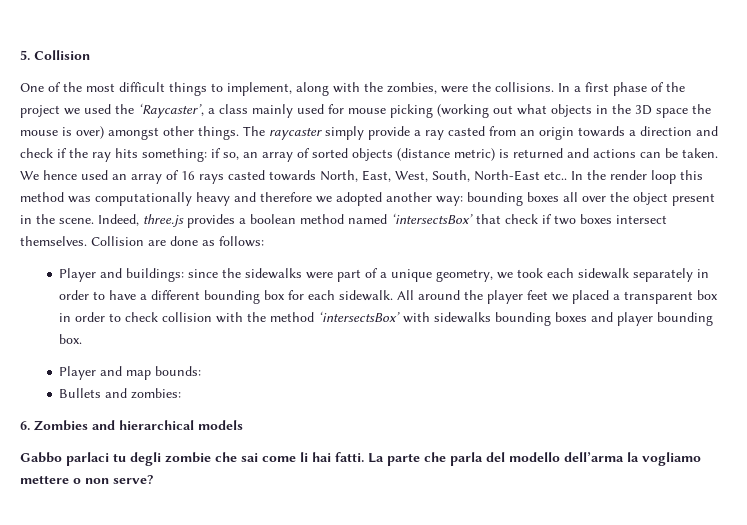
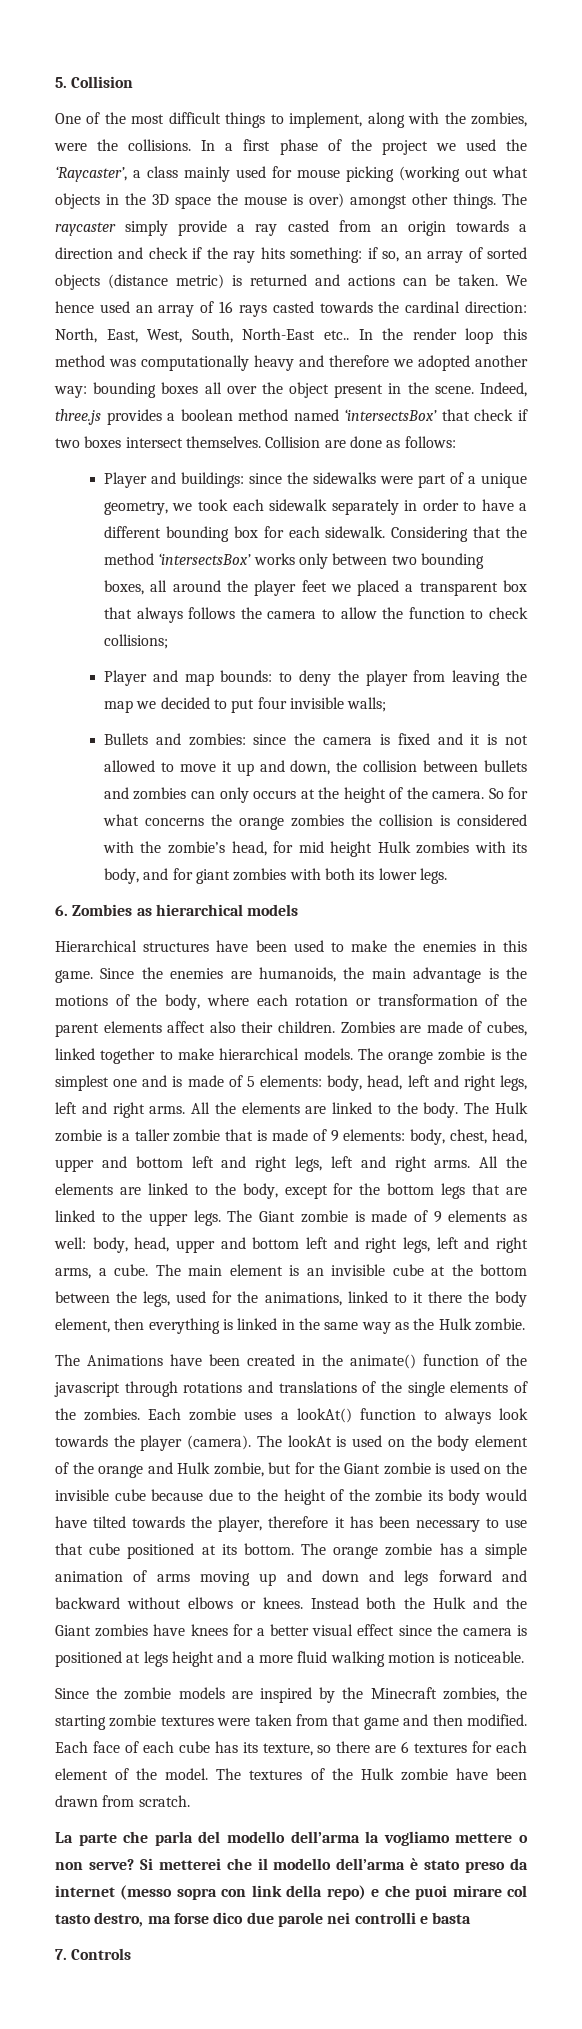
(316, 175) none -> [378,301,527,313] the cardinal direction:
[397,290,415,300] All -> [391,526,527,542] [103,553,484,569] [103,580,168,595] Considering that the method ‘intersectsBox’ works only between two bounding boxes, all
[59,311,714,326] [59,334,83,344] [59,366,202,380] [59,388,182,399] in order to check collision with the method ‘intersectsBox’ with sidewalks bounding boxes and player bounding box. // Player and map bounds: // Bullets and zombies: -> [103,607,528,623] [103,634,168,649] [103,670,527,686] [103,697,387,713] [103,733,528,746] [103,760,528,776] [103,787,528,803] [102,814,527,830] [102,841,527,857] [103,868,447,884] that always follows the camera to allow the function to check collisions; // Player and map bounds: to deny the player from leaving the map we decided to put four invisible walls; // Bullets and zombies: since the camera is fixed and it is not allowed to move it up and down, the collision between bullets and zombies can only occurs at the height of the camera. So for what concerns the orange zombies the collision is considered with the zombie’s head, for mid height Hulk zombies with its body, and for giant zombies with both its lower legs.
[92,420,115,430] and -> [136,908,152,916] as
[20,452,364,466] Gabbo parlaci tu degli zombie che sai come li hai fatti. -> [55,940,527,952] [55,967,527,983] [55,994,527,1010] [55,1021,528,1037] [55,1048,527,1064] [55,1075,527,1091] [55,1102,528,1118] [55,1129,528,1145] [55,1156,527,1172] [55,1183,527,1199] [55,1210,527,1226] [54,1237,528,1253] [55,1264,527,1279] [55,1291,527,1307] [55,1318,525,1334] [55,1354,527,1369] [54,1381,528,1397] [55,1408,528,1424] [55,1435,529,1451] [55,1462,527,1478] [55,1489,527,1505] [55,1516,527,1532] [55,1543,527,1559] [55,1570,527,1586] [55,1597,527,1609] [55,1624,527,1637] [55,1651,524,1667] [55,1687,527,1703] [55,1714,527,1730] [55,1741,528,1756] [55,1768,528,1781] [55,1795,190,1807] Hierarchical structures have been used to make the enemies in this game. Since the enemies are humanoids, the main advantage is the motions of the body, where each rotation or transformation of the parent elements affect also their children. Zombies are made of cubes, linked together to make hierarchical models. The orange zombie is the simplest one and is made of 5 elements: body, head, left and right legs, left and right arms. All the elements are linked to the body. The Hulk zombie is a taller zombie that is made of 9 elements: body, chest, head, upper and bottom left and right legs, left and right arms. All the elements are linked to the body, except for the bottom legs that are linked to the upper legs. The Giant zombie is made of 9 elements as well: body, head, upper and bottom left and right legs, left and right arms, a cube. The main element is an invisible cube at the bottom between the legs, used for the animations, linked to it there the body element, then everything is linked in the same way as the Hulk zombie. // The Animations have been created in the animate() function of the javascript through rotations and translations of the single elements of the zombies. Each zombie uses a lookAt() function to always look towards the player (camera). The lookAt is used on the body element of the orange and Hulk zombie, but for the Giant zombie is used on the invisible cube because due to the height of the zombie its body would have tilted towards the player, therefore it has been necessary to use that cube positioned at its bottom. The orange zombie has a simple animation of arms moving up and down and legs forward and backward without elbows or knees. Instead both the Hulk and the Giant zombies have knees for a better visual effect since the camera is positioned at legs height and a more fluid walking motion is noticeable. // Since the zombie models are inspired by the Minecraft zombies, the starting zombie textures were taken from that game and then modified. Each face of each cube has its texture, so there are 6 textures for each element of the model. The textures of the Hulk zombie have been drawn from scratch. //
(154, 479) none -> [139,1858,529,1873] [55,1885,527,1900] [55,1912,472,1927] [55,1948,132,1960] Si metterei che il modello dell’arma è stato preso da internet (messo sopra con link della repo) e che puoi mirare col tasto destro, ma forse dico due parole nei controlli e basta // 7. Controls

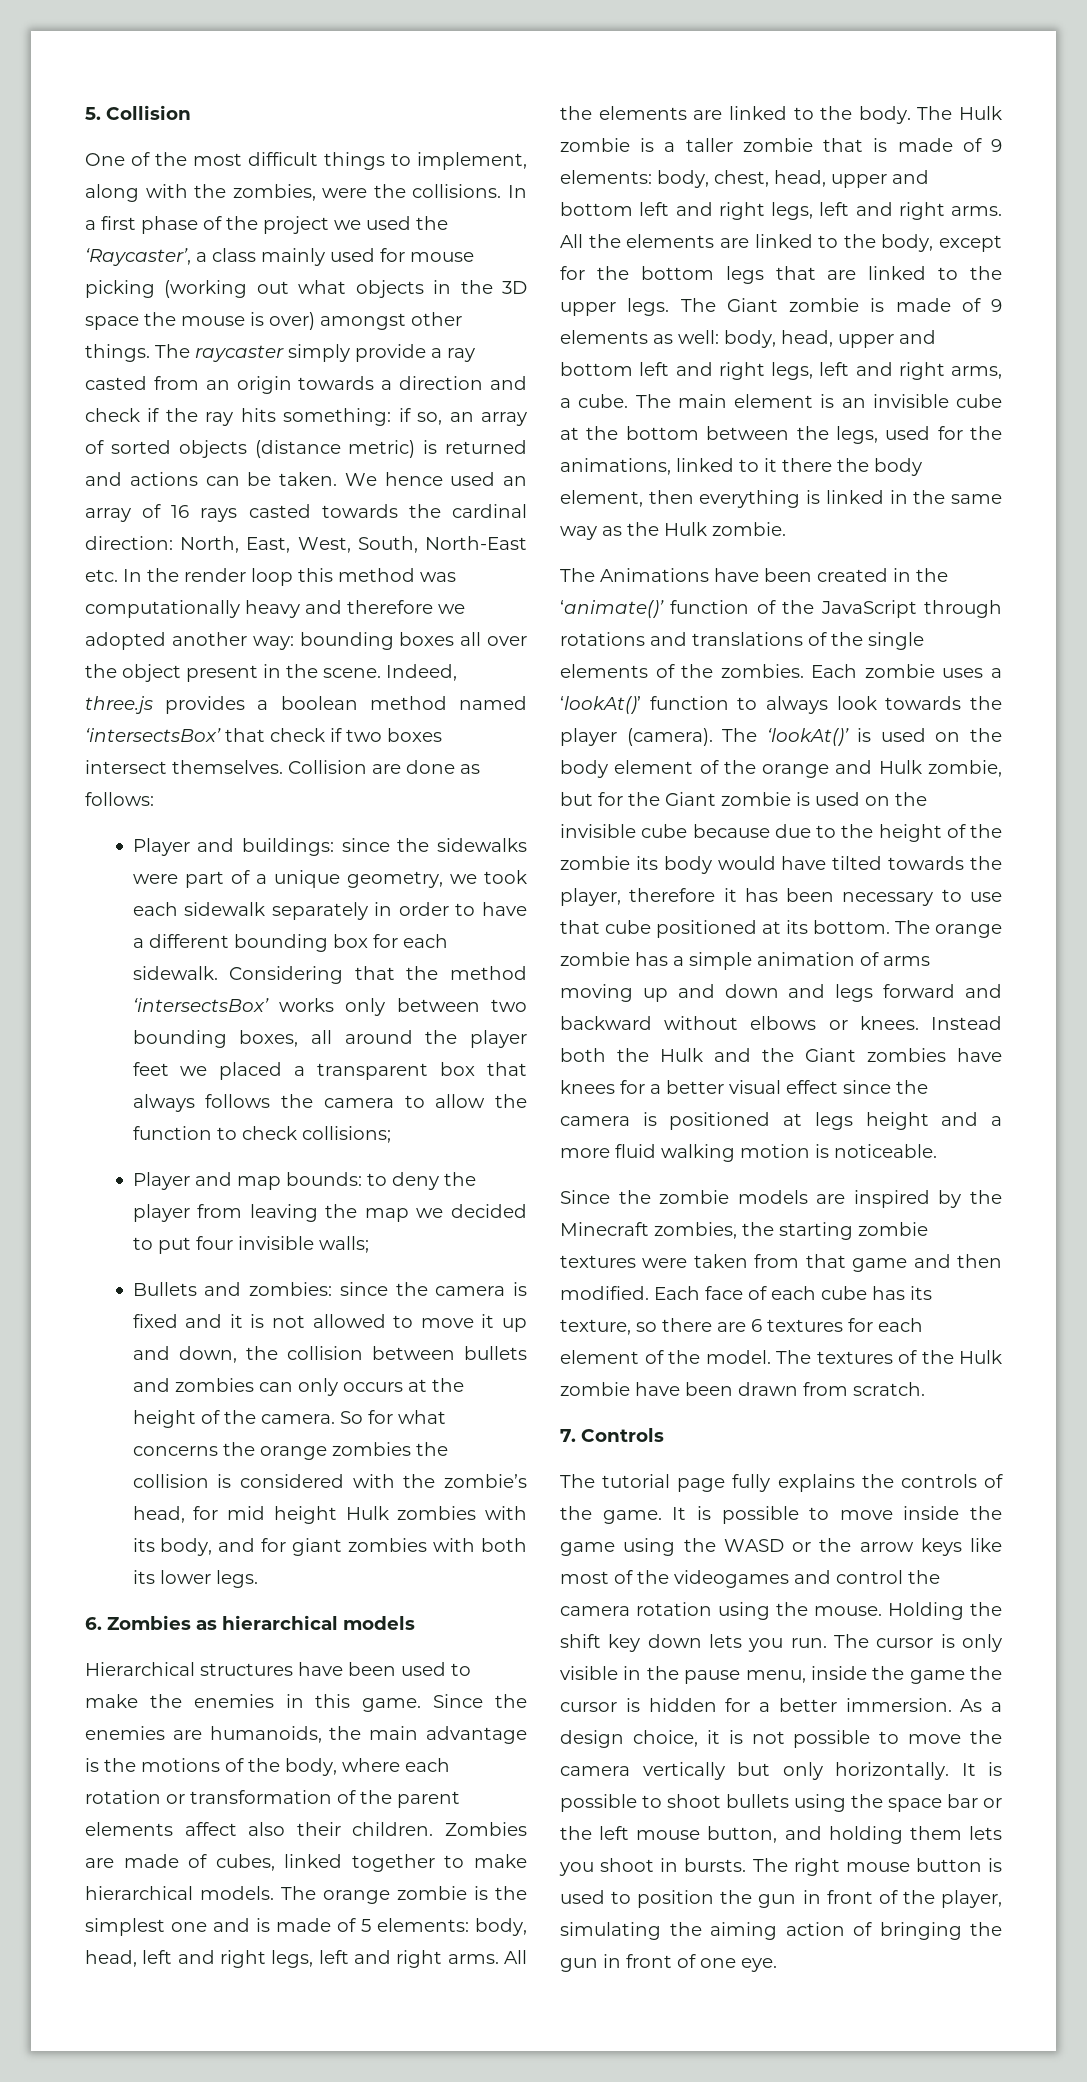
[324,330,349,340] etc.. -> [85,569,118,582] etc.
[350,1354,416,1369] animate() -> [560,600,664,618] ‘animate()’
[54,1382,120,1397] javascript -> [820,600,917,618] JavaScript
[296,1408,352,1423] lookAt() -> [560,696,641,714] ‘lookAt()’
[287,1435,332,1447] lookAt -> [766,728,849,746] ‘lookAt()’
[55,1831,529,1846] [55,1858,529,1873] [55,1885,527,1900] [55,1912,472,1927] [55,1948,132,1960] La parte che parla del modello dell’arma la vogliamo mettere o non serve? Si metterei che il modello dell’arma è stato preso da internet (messo sopra con link della repo) e che puoi mirare col tasto destro, ma forse dico due parole nei controlli e basta // 7. Controls -> [560,1428,664,1442] [560,1474,1003,1492] [560,1506,1002,1524] [560,1538,1002,1556] [560,1570,940,1588] [560,1602,1002,1620] [560,1634,1002,1652] [560,1666,1002,1684] [560,1698,1002,1712] [560,1730,1002,1748] [560,1762,1002,1780] [560,1794,1002,1812] [560,1826,1002,1844] [559,1858,1002,1876] [560,1890,1002,1908] [560,1922,1002,1940] [560,1954,777,1972] 7. Controls // The tutorial page fully explains the controls of the game. It is possible to move inside the game using the WASD or the arrow keys like most of the videogames and control the camera rotation using the mouse. Holding the shift key down lets you run. The cursor is only visible in the pause menu, inside the game the cursor is hidden for a better immersion. As a design choice, it is not possible to move the camera vertically but only horizontally. It is possible to shoot bullets using the space bar or the left mouse button, and holding them lets you shoot in bursts. The right mouse button is used to position the gun in front of the player, simulating the aiming action of bringing the gun in front of one eye.

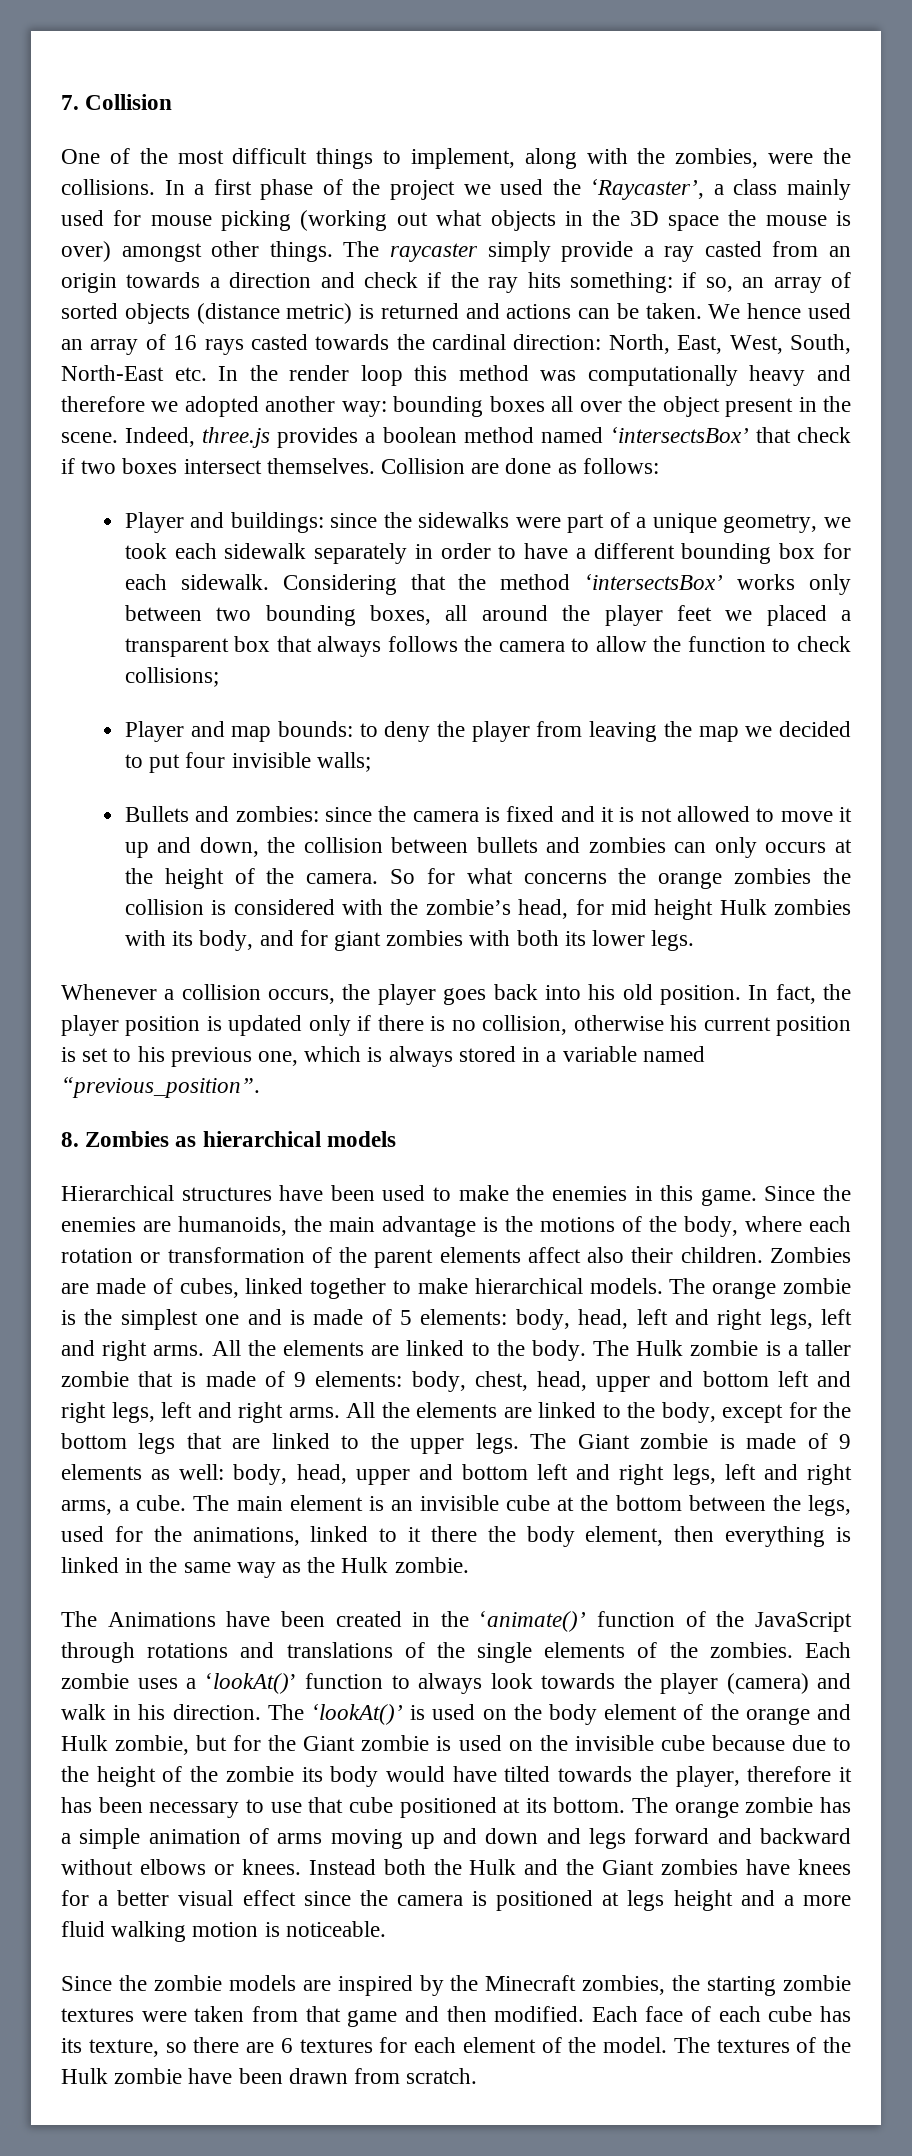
[85,107,101,120] 5. -> [61,95,79,110] 7.
[85,1617,102,1630] 6. -> [61,984,851,1005] [61,1015,851,1036] [61,1046,705,1067] [61,1077,260,1098] [61,1132,79,1147] Whenever a collision occurs, the player goes back into his old position. In fact, the player position is updated only if there is no collision, otherwise his current position is set to his previous one, which is always stored in a variable named “previous_position”. // 8.
[626,728,713,746] (camera). -> [726,1673,851,1694] [61,1704,261,1720] (camera) and walk in his direction.
[560,1428,664,1442] [560,1474,1003,1492] [560,1506,1002,1524] [560,1538,1002,1556] [560,1570,940,1588] [560,1602,1002,1620] [560,1634,1002,1652] [560,1666,1002,1684] [560,1698,1002,1712] [560,1730,1002,1748] [560,1762,1002,1780] [560,1794,1002,1812] [560,1826,1002,1844] [559,1858,1002,1876] [560,1890,1002,1908] [560,1922,1002,1940] [560,1954,777,1972] // 7. Controls // The tutorial page fully explains the controls of the game. It is possible to move inside the game using the WASD or the arrow keys like most of the videogames and control the camera rotation using the mouse. Holding the shift key down lets you run. The cursor is only visible in the pause menu, inside the game the cursor is hidden for a better immersion. As a design choice, it is not possible to move the camera vertically but only horizontally. It is possible to shoot bullets using the space bar or the left mouse button, and holding them lets you shoot in bursts. The right mouse button is used to position the gun in front of the player, simulating the aiming action of bringing the gun in front of one eye. -> (478, 2076) none

